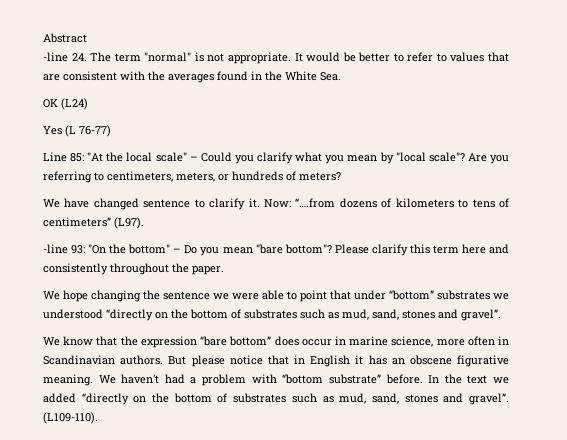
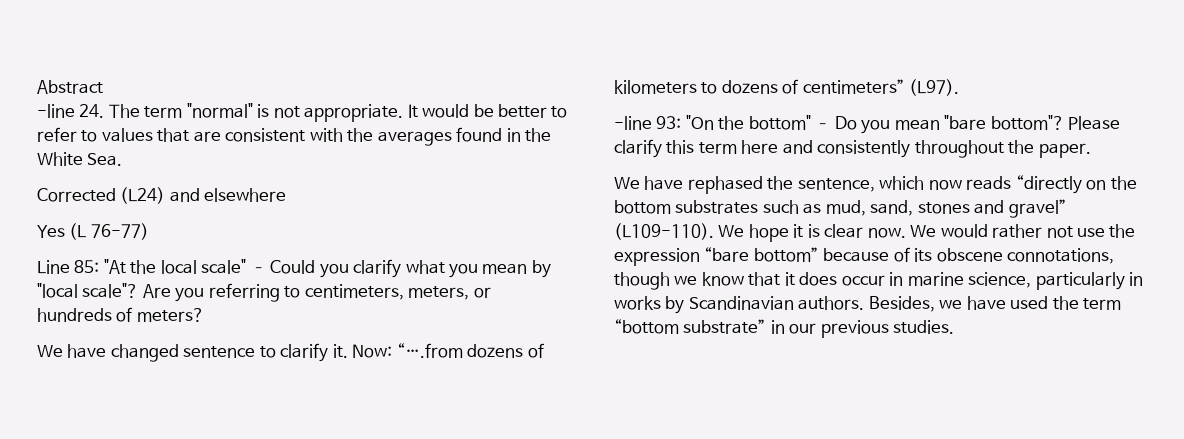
[43,99,58,108] OK -> [37,188,116,202] Corrected
(88, 104) none -> [169,188,287,202] and elsewhere
[472,199,495,208] tens -> [721,80,778,94] dozens
[63,290,509,302] [43,309,501,321] [43,336,272,348] hope changing the sentence we were able to point that under “bottom” substrates we understood “directly on the bottom of substrates such as mud, sand, stones and gravel”. // We know that the expression “bare bottom” -> [644,175,1137,194] [614,199,1067,218] [614,223,1136,242] [614,247,1115,266] [614,272,795,290] have rephased the sentence, which now reads “directly on the bottom substrates such as mud, sand, stones and gravel” (L109-110). We hope it is clear now. We would rather not use the expression “bare bottom” because of its obscene connotations, though we know that it
[436,336,510,346] [43,355,510,367] [43,374,510,386] [43,393,509,405] [43,412,98,424] more often in Scandinavian authors. But please notice that in English it has an obscene figurative meaning. We haven't had a problem with “bottom substrate” before. In the text we added “directly on the bottom of substrates such as mud, sand, stones and gravel”. (L109-110). -> [1035,272,1144,290] [614,296,1122,314] [614,319,955,338] particularly in works by Scandinavian authors. Besides, we have used the term “bottom substrate” in our previous studies.

